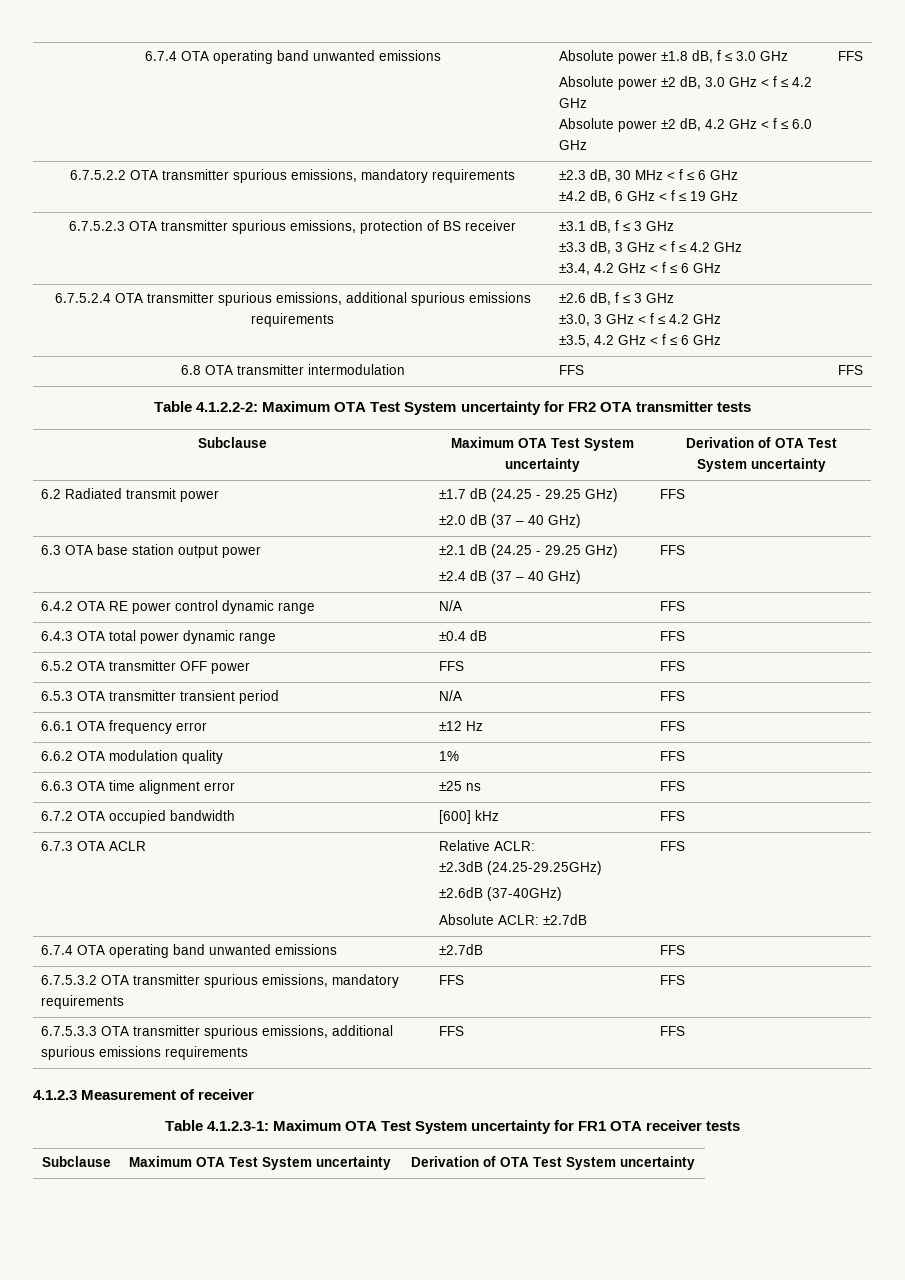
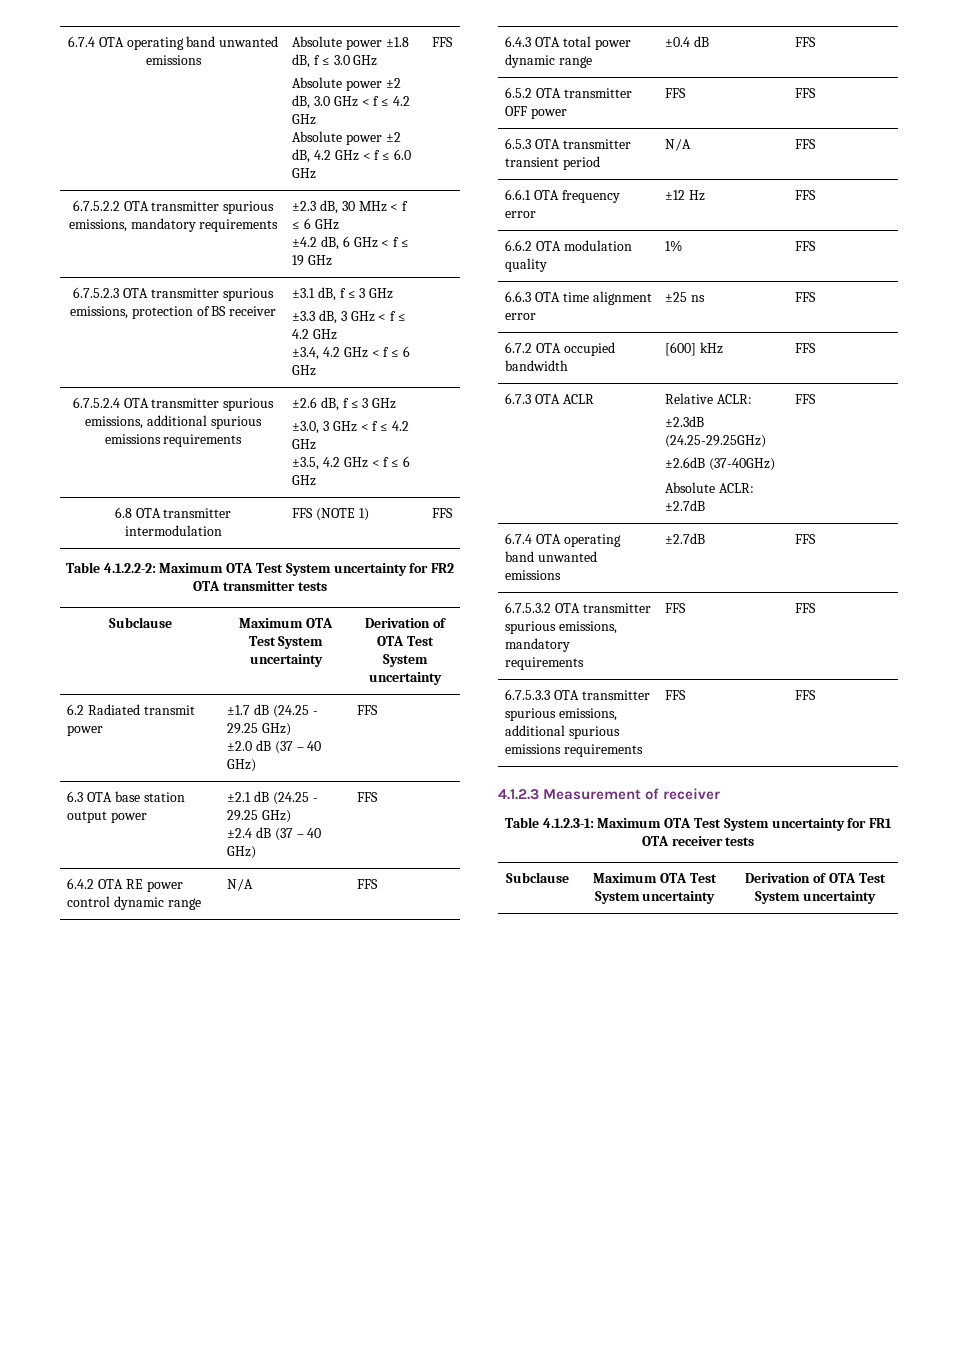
(584, 370) none -> [315,508,369,521] (NOTE 1)

